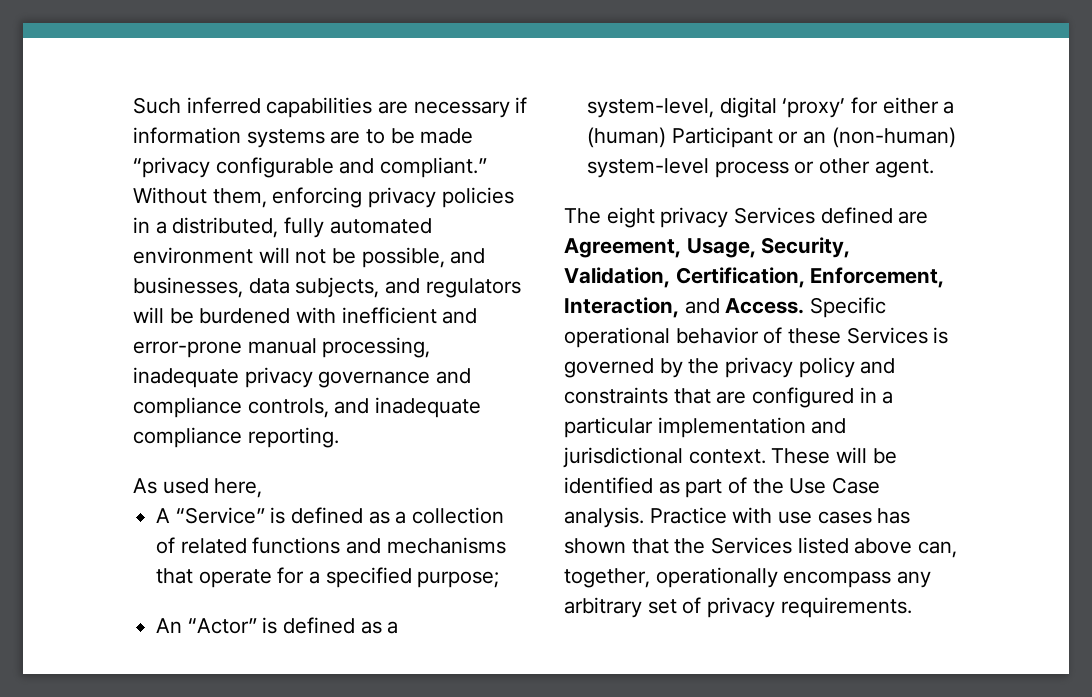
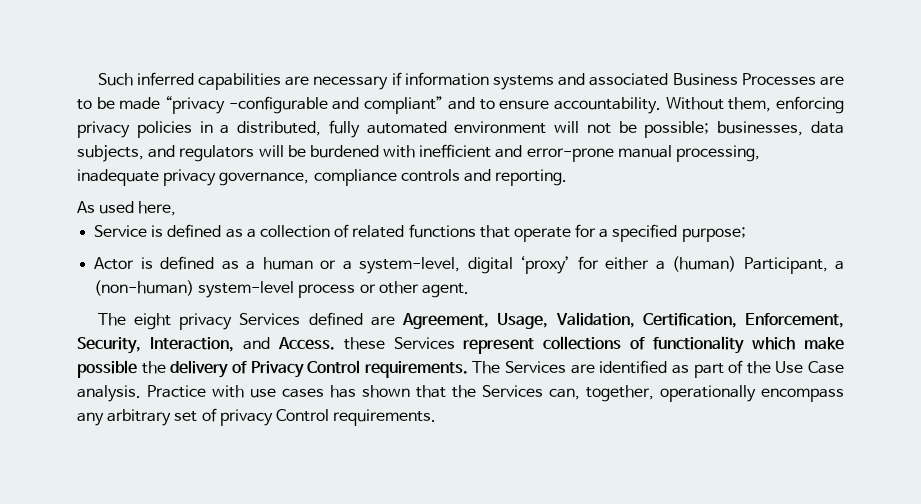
(325, 138) none -> [558,73,816,86] and associated Business Processes
[215,157,488,178] configurable and compliant.” -> [228,96,661,114] -configurable and compliant” and to ensure accountability.
[361,247,486,268] possible, and -> [644,121,710,138] possible;
[318,368,472,388] [133,397,482,418] [133,427,242,448] governance and compliance controls, and inadequate compliance -> [219,169,491,186] governance, compliance controls and
[156,507,265,524] A “Service” -> [94,225,148,237] Service
[346,537,506,554] and mechanisms -> (476, 231) none
[156,617,399,634] An “Actor” is defined as a -> [94,256,352,270] Actor is defined as a human or a
[671,127,827,148] Participant or an -> [743,257,845,274] Participant, a
[761,237,851,258] Security, -> (549, 321) none
(945, 277) none -> [77,337,141,354] Security,
[810,297,887,318] [564,327,949,348] [564,357,896,378] [564,387,894,408] [564,417,847,438] [563,447,897,468] Specific operational behavior of these Services is governed by the privacy policy and constraints that are configured in a particular implementation and jurisdictional context. These will be -> [343,336,844,354] [77,360,595,378] these Services represent collections of functionality which make possible the delivery of Privacy Control requirements. The Services are
[797,537,913,554] listed above -> (543, 391) none
(776, 607) none -> [275,409,329,422] Control

